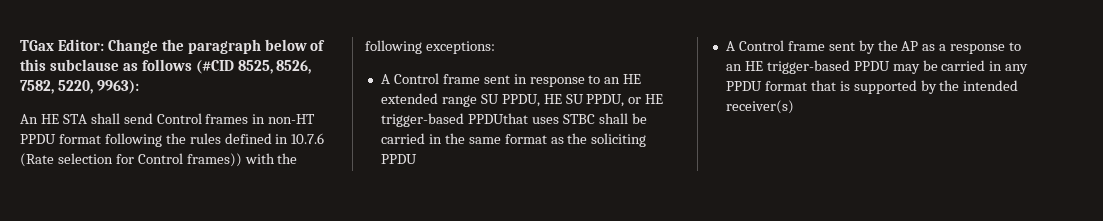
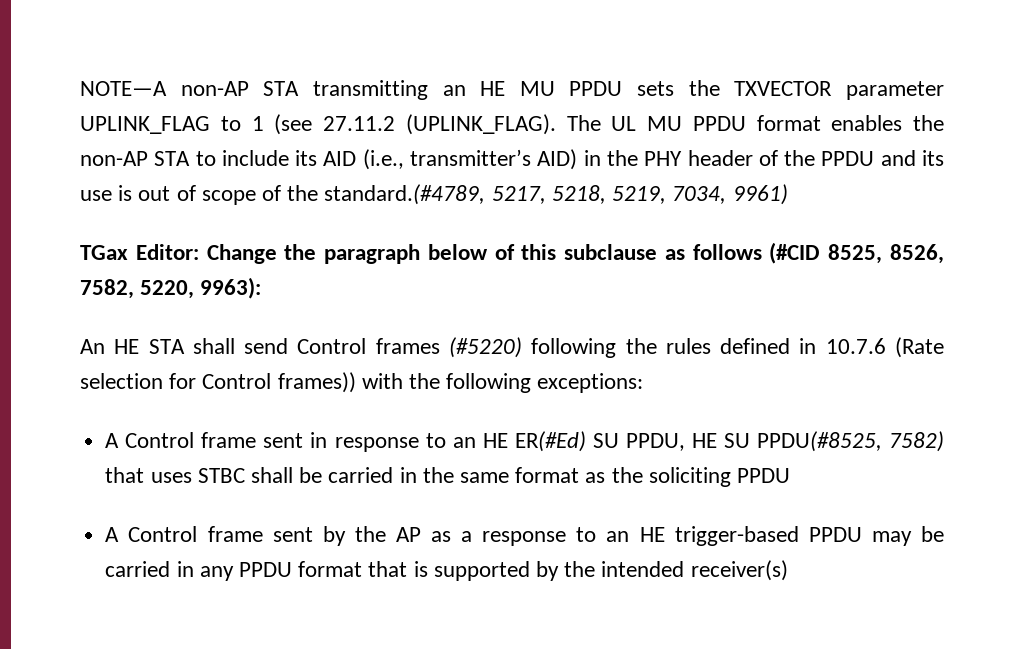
(20, 45) none -> [80,80,944,100] [80,114,944,135] [80,149,944,170] [80,184,788,205] NOTE—A non-AP STA transmitting an HE MU PPDU sets the TXVECTOR parameter UPLINK_FLAG to 1 (see 27.11.2 (UPLINK_FLAG). The UL MU PPDU format enables the non-AP STA to include its AID (i.e., transmitter’s AID) in the PHY header of the PPDU and its use is out of scope of the standard.(#4789, 5217, 5218, 5219, 7034, 9961) //
[252,114,316,124] [20,134,101,144] in non-HT PPDU format -> [448,337,522,358] (#5220)
[380,93,477,107] extended range -> [514,431,586,452] ER(#Ed)
[586,94,664,107] [380,113,528,127] PPDU, or HE trigger-based PPDUthat -> [756,431,944,452] [105,467,145,483] PPDU(#8525, 7582) that

